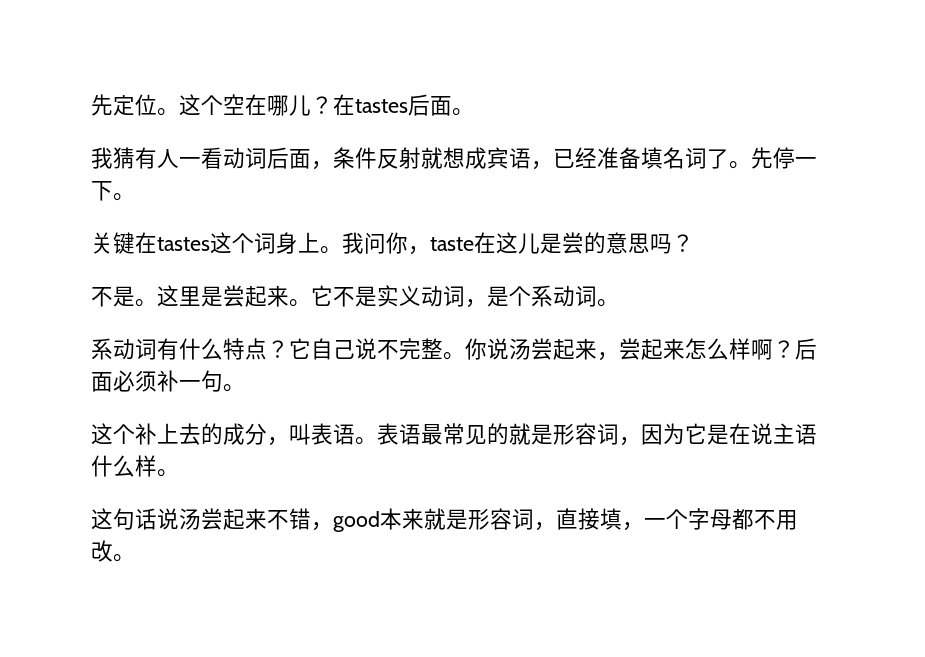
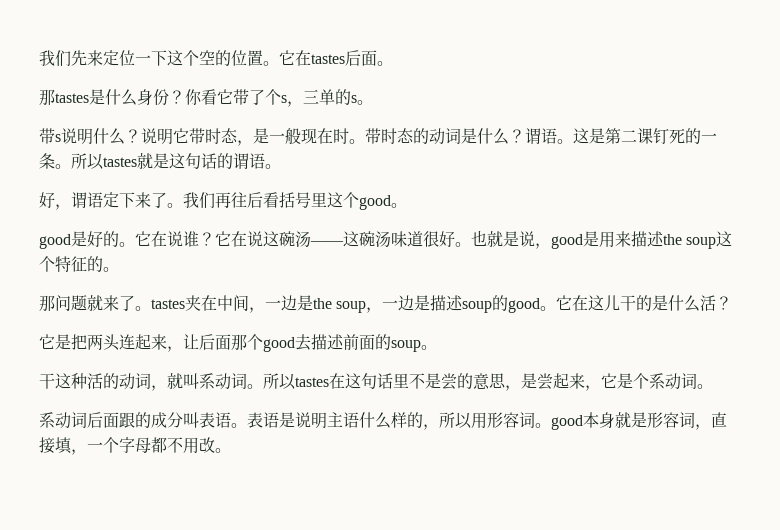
[91,94,474,116] [91,147,817,170] [91,181,135,201] [91,232,694,255] [91,285,487,308] 先定位。这个空在哪儿？在tastes后面。 // 我猜有人一看动词后面，条件反射就想成宾语，已经准备填名词了。先停一下。 // 关键在tastes这个词身上。我问你，taste在这儿是尝的意思吗？ // 不是。这里是尝起来。它不是实义动词， -> [39,50,393,67] [39,89,373,107] [39,128,717,146] [39,153,281,170] [39,192,407,210] [39,230,733,249] [39,256,119,273] [39,295,733,313] [39,334,437,352] [39,373,617,391] 我们先来定位一下这个空的位置。它在tastes后面。 // 那tastes是什么身份？你看它带了个s，三单的s。 // 带s说明什么？说明它带时态，是一般现在时。带时态的动词是什么？谓语。这是第二课钉死的一条。所以tastes就是这句话的谓语。 // 好，谓语定下来了。我们再往后看括号里这个good。 // good是好的。它在说谁？它在说这碗汤——这碗汤味道很好。也就是说，good是用来描述the soup这个特征的。 // 那问题就来了。tastes夹在中间，一边是the soup，一边是描述soup的good。它在这儿干的是什么活？ // 它是把两头连起来，让后面那个good去描述前面的soup。 // 干这种活的动词，就叫系动词。所以tastes在这句话里不是尝的意思，是尝起来，它
[157,338,817,361] [91,370,245,392] [91,423,817,446] [91,455,179,477] [91,508,424,532] 有什么特点？它自己说不完整。你说汤尝起来，尝起来怎么样啊？后面必须补一句。 // 这个补上去的成分，叫表语。表语最常见的就是形容词，因为它是在说主语什么样。 // 这句话说汤尝起来不错，good本来 -> [87,412,615,430] 后面跟的成分叫表语。表语是说明主语什么样的，所以用形容词。good本身

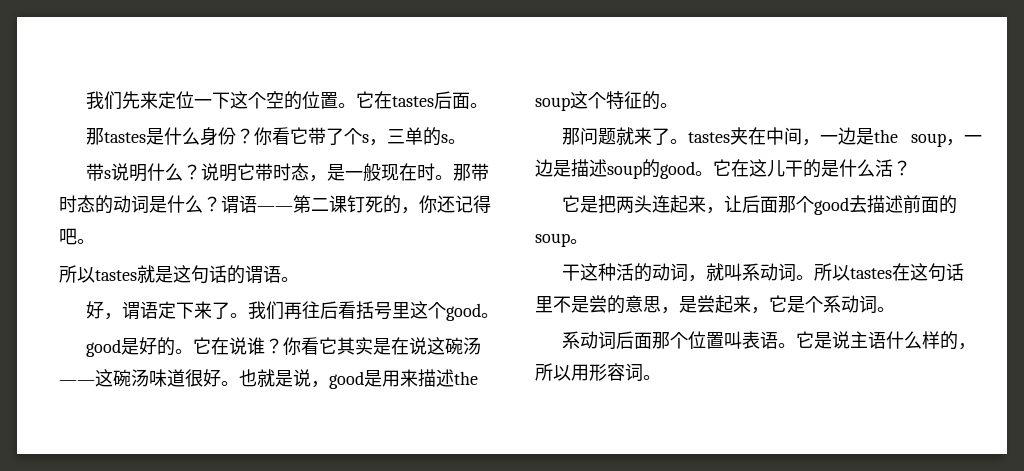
(365, 141) none -> [453,163,472,181] 那
[557,128,605,144] 。这是 -> [257,206,293,211] ——
[701,133,717,142] [39,153,71,169] 一条。 -> [401,195,491,214] [59,228,95,245] ，你还记得吧。 //
[215,231,231,246] 它 -> [283,337,392,355] 你看它其实是
[119,412,327,429] 跟的成分叫表语。表语是说明 -> [652,331,851,349] 那个位置叫表语。它是说
[551,412,727,430] [39,437,231,455] good本身就是形容词，直接填，一个字母都不用改。 -> (661, 377) none

